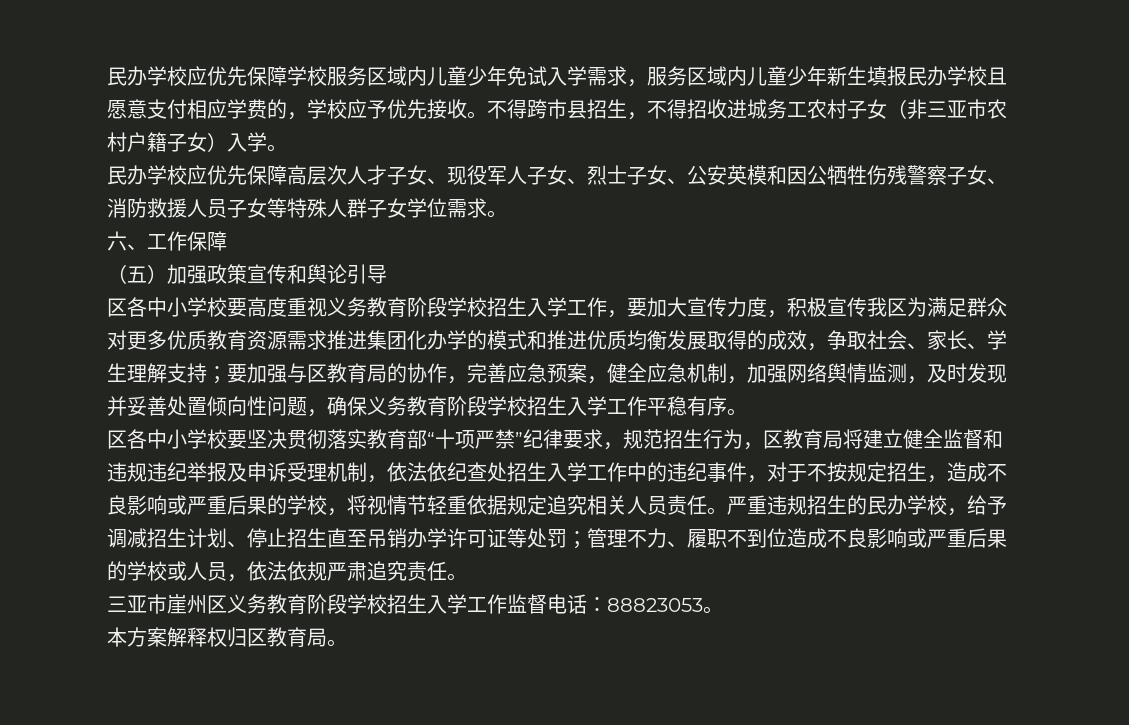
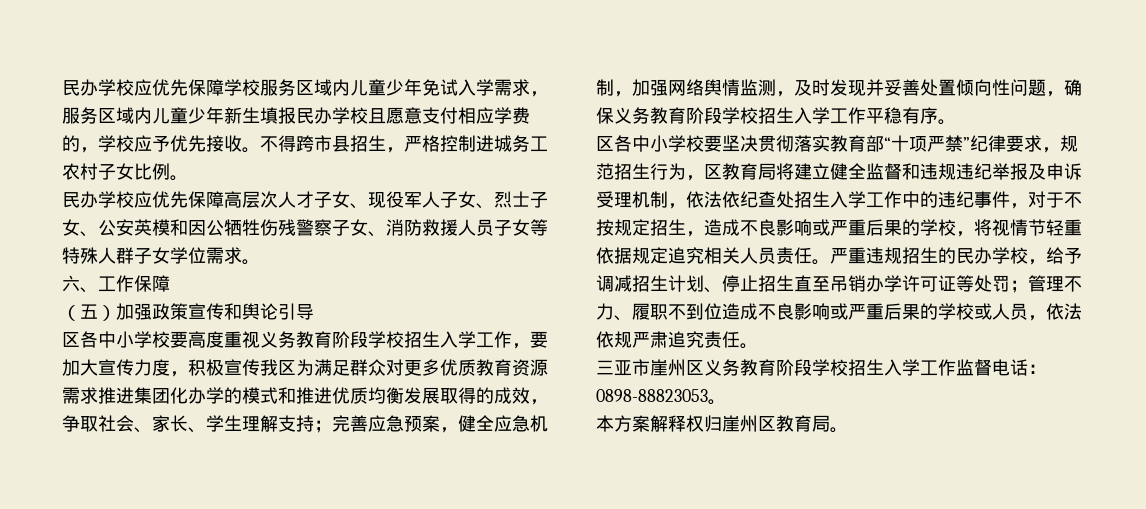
[647,99,727,119] 不得招收 -> [404,135,476,152] 严格控制
[887,99,1007,119] [107,132,267,152] （非三亚市农村户籍子女）入学 -> [134,163,170,180] 比例
[227,363,467,384] 要加强与区教育局的协作， -> (332, 426) none
[607,598,703,612] 88823053 -> [596,389,708,402] 0898-88823053
(247, 637) none -> [722,415,758,432] 崖州

